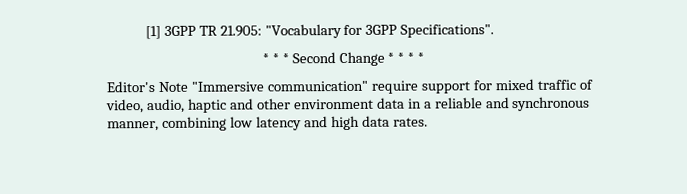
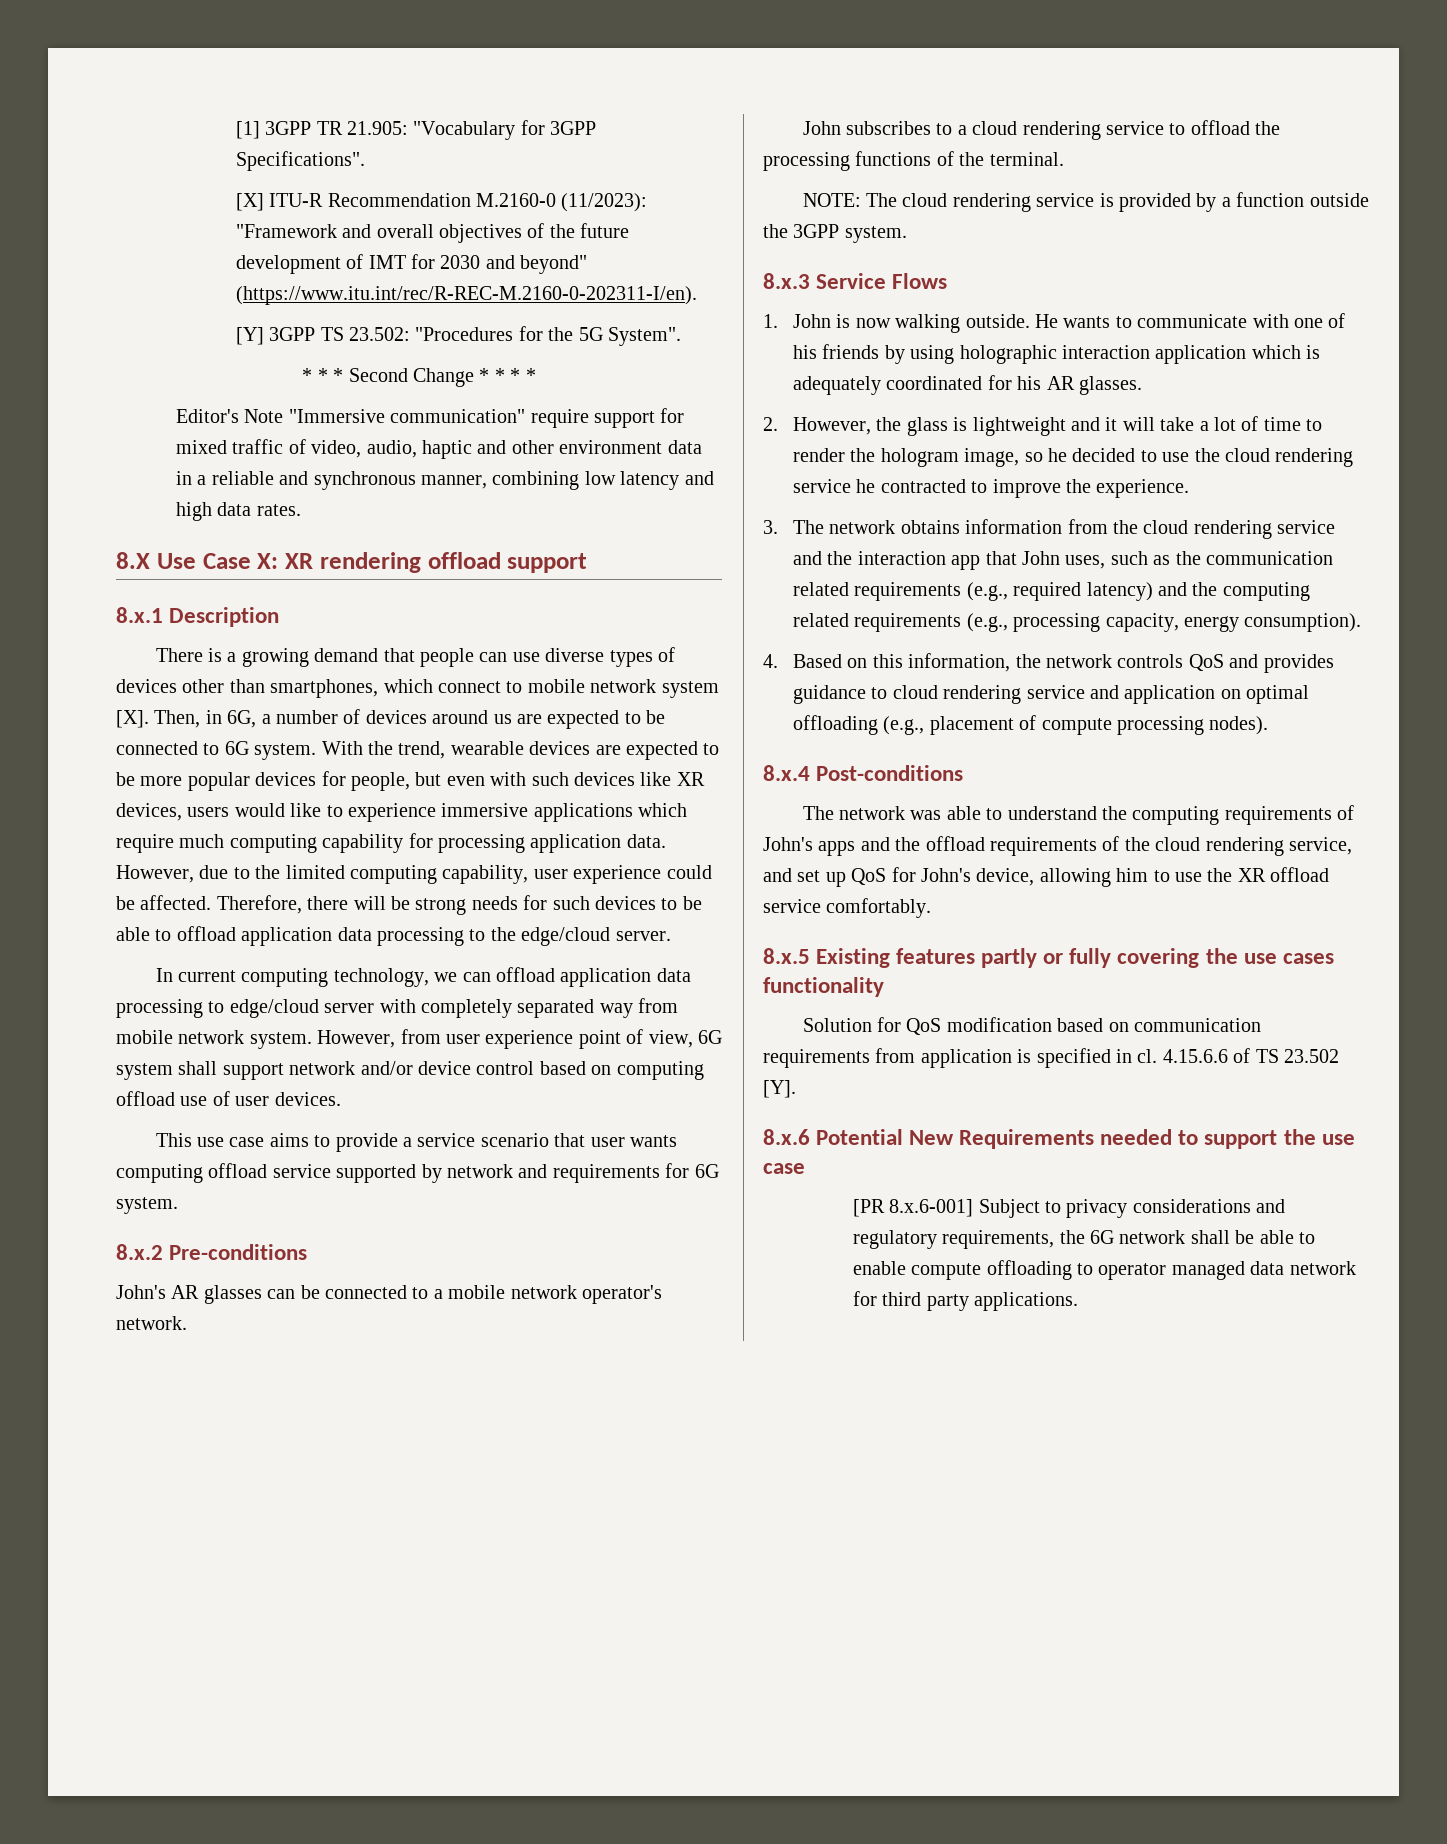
(495, 31) none -> [235,193,648,212] [235,223,630,243] [235,254,588,274] [235,286,697,305] [235,326,682,346] // [X] ITU-R Recommendation M.2160-0 (11/2023): "Framework and overall objectives of the future development of IMT for 2030 and beyond" (https://www.itu.int/rec/R-REC-M.2160-0-202311-I/en). // [Y] 3GPP TS 23.502: "Procedures for the 5G System".
(428, 122) none -> [116,552,588,573] [116,607,280,627] [155,647,675,667] [116,679,719,698] [116,709,666,729] [116,741,720,760] [116,771,705,791] [116,803,688,822] [116,833,666,853] [116,865,712,884] [116,895,702,915] [116,926,671,946] [155,967,691,987] [116,998,679,1018] [116,1029,722,1049] [116,1061,704,1080] [116,1091,341,1106] [155,1133,677,1152] [116,1163,719,1183] [116,1197,178,1214] [116,1244,308,1260] [116,1285,662,1304] [116,1316,187,1330] [802,120,1281,140] [763,151,1064,171] [802,192,1369,212] [763,224,907,243] [763,273,948,289] [763,313,1346,333] [792,344,1321,364] [792,375,1142,395] [763,416,1323,436] [792,448,1354,467] [792,479,1190,498] [763,519,1336,539] [792,551,1333,570] [792,582,1310,601] [792,613,1362,632] [763,653,1334,673] [792,685,1310,704] [792,715,1269,735] [763,765,964,781] [802,805,1355,825] [763,836,1352,856] [763,867,1330,887] [763,898,932,918] [763,948,1334,968] [763,977,884,997] [802,1017,1261,1035] [763,1048,1339,1068] [763,1080,796,1098] [763,1129,1355,1149] [763,1163,805,1174] [852,1199,1286,1218] [852,1230,1316,1249] [852,1260,1356,1280] [852,1291,1079,1311] // 8.X Use Case X: XR rendering offload support // 8.x.1 Description // There is a growing demand that people can use diverse types of devices other than smartphones, which connect to mobile network system [X]. Then, in 6G, a number of devices around us are expected to be connected to 6G system. With the trend, wearable devices are expected to be more popular devices for people, but even with such devices like XR devices, users would like to experience immersive applications which require much computing capability for processing application data. However, due to the limited computing capability, user experience could be affected. Therefore, there will be strong needs for such devices to be able to offload application data processing to the edge/cloud server. // In current computing technology, we can offload application data processing to edge/cloud server with completely separated way from mobile network system. However, from user experience point of view, 6G system shall support network and/or device control based on computing offload use of user devices. // This use case aims to provide a service scenario that user wants computing offload service supported by network and requirements for 6G system. // 8.x.2 Pre-conditions // John's AR glasses can be connected to a mobile network operator's network. // John subscribes to a cloud rendering service to offload the processing functions of the terminal. // NOTE: The cloud rendering service is provided by a function outside the 3GPP system. // 8.x.3 Service Flows // 1. John is now walking outside. He wants to communicate with one of his friends by using holographic interaction application which is adequately coordinated for his AR glasses. // 2. However, the glass is lightweight and it will take a lot of time to render the hologram image, so he decided to use the cloud rendering service he contracted to improve the experience. // 3. The network obtains information from the cloud rendering service and the interaction app that John uses, such as the communication related requirements (e.g., required latency) and the computing related requirements (e.g., processing capacity, energy consumption). // 4. Based on this information, the network controls QoS and provides guidance to cloud rendering service and application on optimal offloading (e.g., placement of compute processing nodes). // 8.x.4 Post-conditions // The network was able to understand the computing requirements of John's apps and the offload requirements of the cloud rendering service, and set up QoS for John's device, allowing him to use the XR offload service comfortably. // 8.x.5 Existing features partly or fully covering the use cases functionality // Solution for QoS modification based on communication requirements from application is specified in cl. 4.15.6.6 of TS 23.502 [Y]. // 8.x.6 Potential New Requirements needed to support the use case // [PR 8.x.6-001] Subject to privacy considerations and regulatory requirements, the 6G network shall be able to enable compute offloading to operator managed data network for third party applications.

